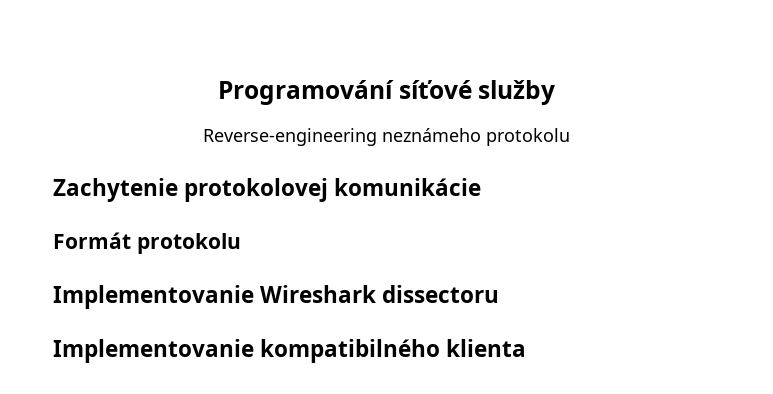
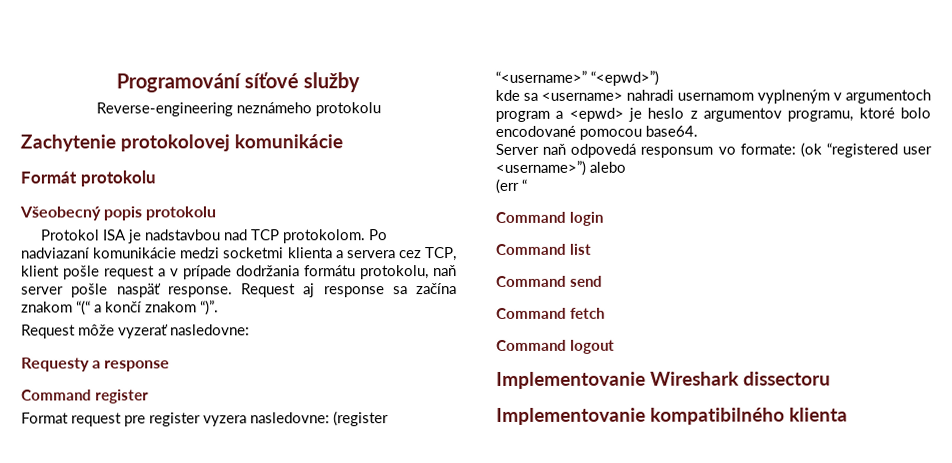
(241, 243) none -> [19,206,217,221] [39,229,388,244] [21,247,457,262] [21,265,457,280] [21,283,457,298] [21,300,219,316] [21,324,250,339] [21,357,171,372] [21,389,149,404] [21,411,389,427] [495,70,659,86] [495,89,931,104] [495,107,931,122] [495,125,698,140] [495,142,932,158] [495,160,626,176] [495,178,527,194] [495,211,603,226] [496,243,592,255] [496,275,603,287] [496,307,605,319] [496,339,615,354] // Všeobecný popis protokolu // Protokol ISA je nadstavbou nad TCP protokolom. Po nadviazaní komunikácie medzi socketmi klienta a servera cez TCP, klient pošle request a v prípade dodržania formátu protokolu, naň server pošle naspäť response. Request aj response sa začína znakom “(“ a končí znakom “)”. // Request môže vyzerať nasledovne: // Requesty a response // Command register // Format request pre register vyzera nasledovne: (register “<username>” “<epwd>”) // kde sa <username> nahradi usernamom vyplneným v argumentoch program a <epwd> je heslo z argumentov programu, ktoré bolo encodované pomocou base64. // Server naň odpovedá responsum vo formate: (ok “registered user <username>”) alebo // (err “ // Command login // Command list // Command send // Command fetch // Command logout

